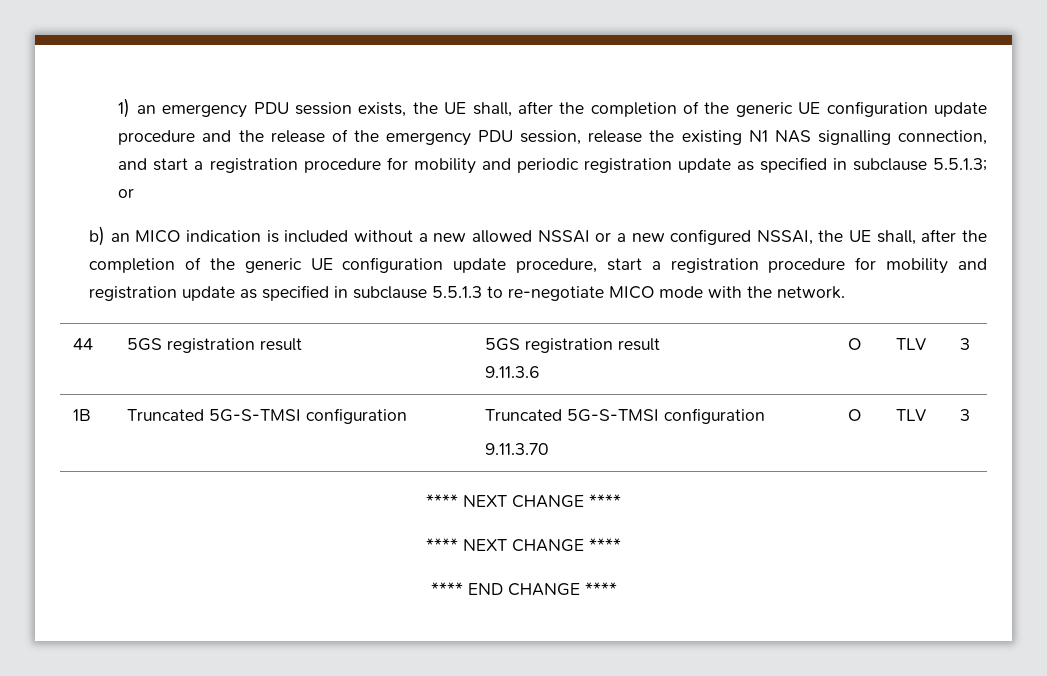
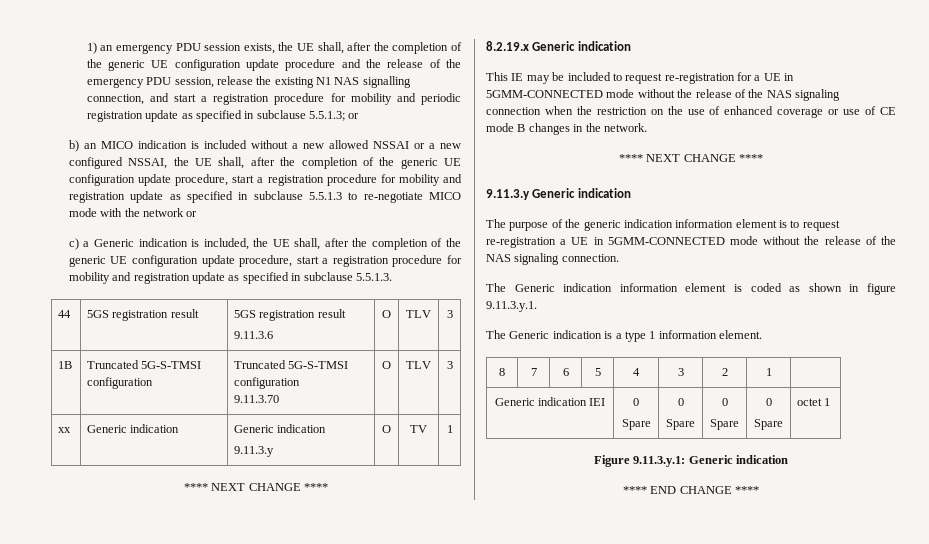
[777,286,846,299] network. -> [143,208,198,217] [68,238,462,250] [68,255,463,267] [68,272,392,284] network or // c) a Generic indication is included, the UE shall, after the completion of the generic UE configuration update procedure, start a registration procedure for mobility and registration update as specified in subclause 5.5.1.3.
[426,494,621,508] [426,538,621,552] // **** NEXT CHANGE **** // **** NEXT CHANGE **** -> [58,427,72,433] [87,424,180,433] [234,424,327,433] [234,446,275,457] [382,425,391,433] [410,425,427,433] [446,425,453,433] [183,483,329,491] [486,41,631,51] [486,72,795,84] [486,89,840,101] [486,106,896,118] [486,123,647,135] [618,154,764,162] [486,188,631,200] [486,219,840,231] [486,236,896,248] [486,253,619,265] [486,283,896,295] [486,301,537,312] [486,330,762,342] [499,368,505,376] [530,368,537,376] [562,368,569,376] [594,368,601,376] [633,368,640,376] [677,368,684,376] [721,368,728,376] [765,368,772,376] [494,397,606,406] [633,398,639,406] [621,419,651,430] [677,398,684,406] [666,419,695,430] [721,398,728,406] [710,419,739,430] [765,398,772,406] [754,419,783,430] [797,398,831,406] [593,455,789,467] // xx | Generic indication | Generic indication // 9.11.3.y | O | TV | 1 // **** NEXT CHANGE **** // 8.2.19.x Generic indication // This IE may be included to request re-registration for a UE in 5GMM-CONNECTED mode without the release of the NAS signaling connection when the restriction on the use of enhanced coverage or use of CE mode B changes in the network. // **** NEXT CHANGE **** // 9.11.3.y Generic indication // The purpose of the generic indication information element is to request re-registration a UE in 5GMM-CONNECTED mode without the release of the NAS signaling connection. // The Generic indication information element is coded as shown in figure 9.11.3.y.1. // The Generic indication is a type 1 information element. // 8 | 7 | 6 | 5 | 4 | 3 | 2 | 1 | // Generic indication IEI | 0 // Spare | 0 // Spare | 0 // Spare | 0 // Spare | octet 1 // Figure 9.11.3.y.1: Generic indication

